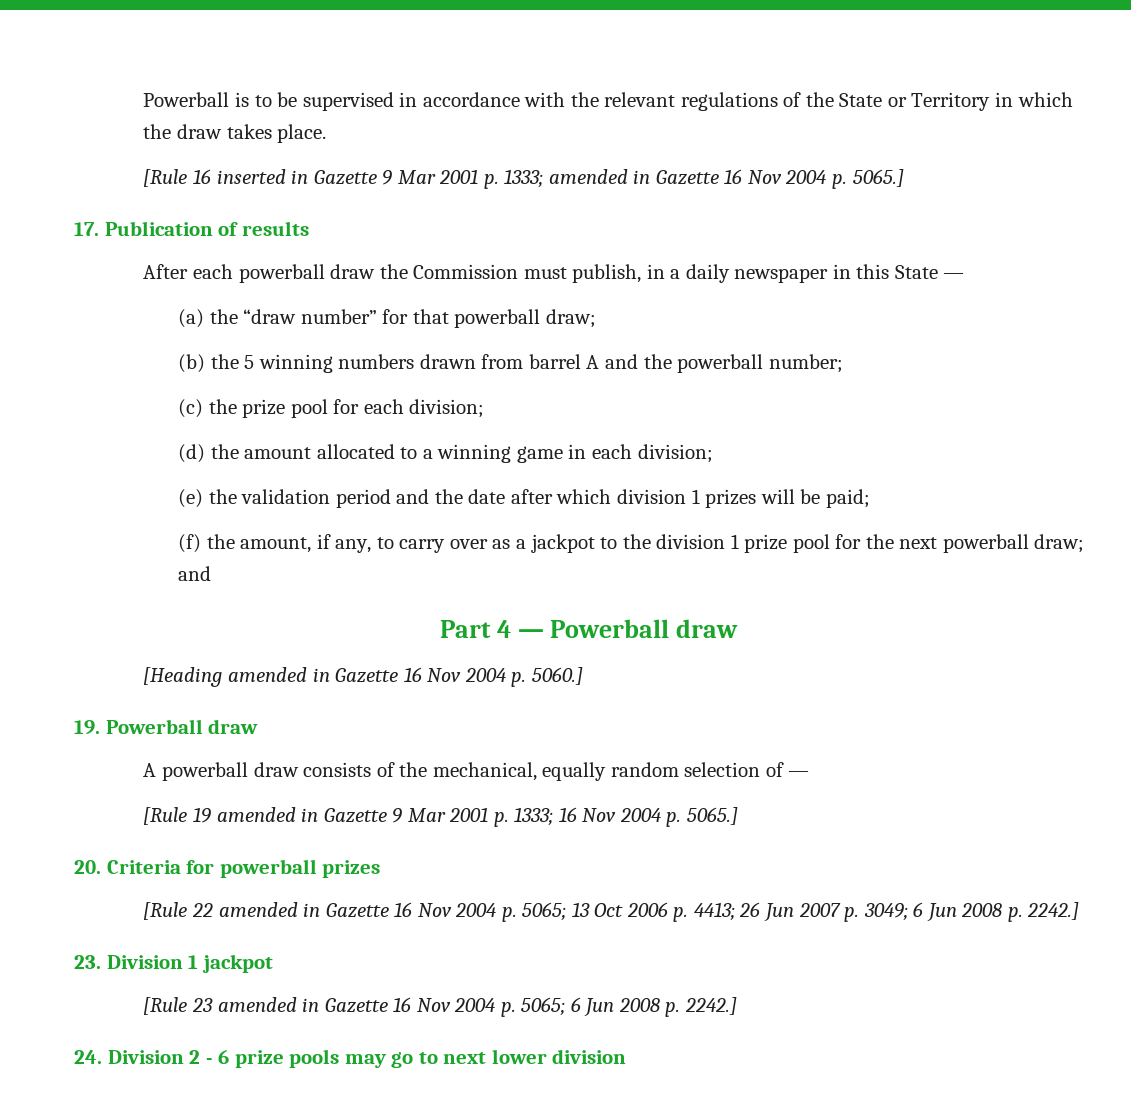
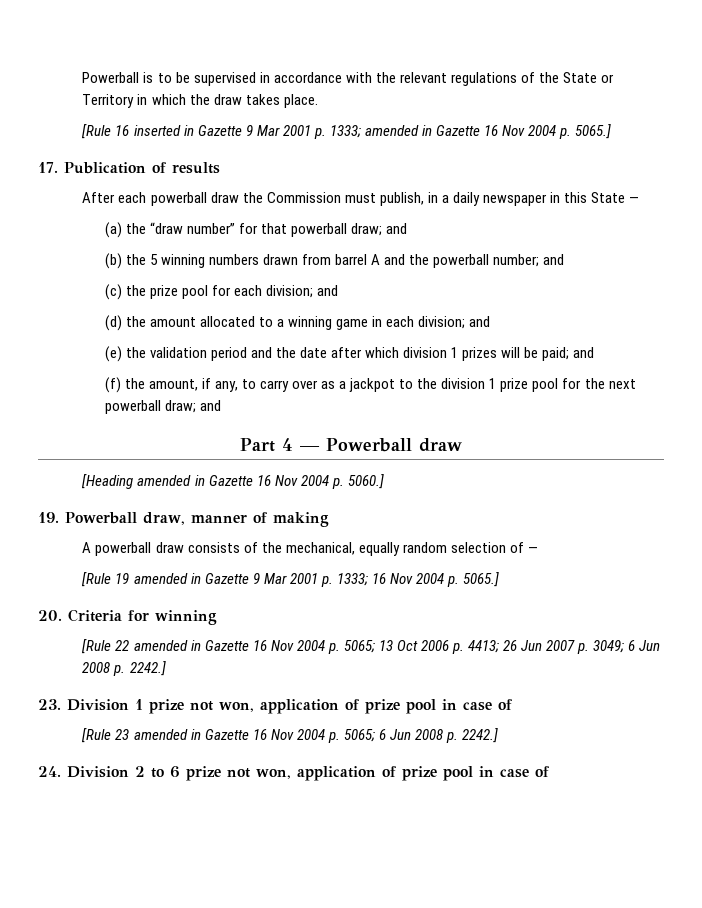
(596, 318) none -> [386,223,408,234] and
(843, 363) none -> [543,254,565,265] and
(485, 408) none -> [316,285,338,296] and
(713, 453) none -> [469,316,491,327] and
(870, 498) none -> [573,347,595,358] and
[208,719,259,734] draw -> [143,512,329,527] draw, manner of making
[219,859,381,878] powerball prizes -> [155,610,217,625] winning
[201,954,273,973] jackpot -> [149,699,513,714] prize not won, application of prize pool in case of
[205,1058,213,1064] - -> [151,768,164,778] to
[289,1049,627,1068] pools may go to next lower division -> [227,766,550,781] not won, application of prize pool in case of

